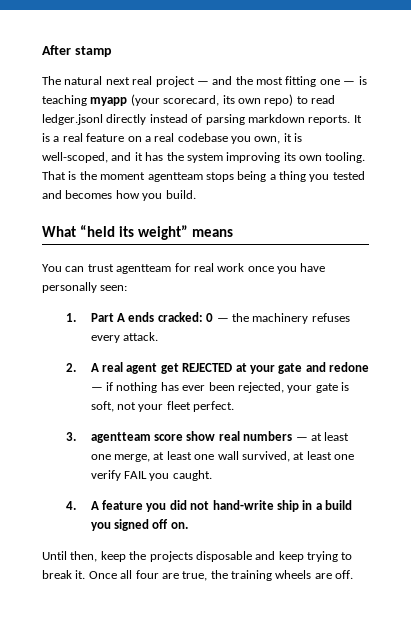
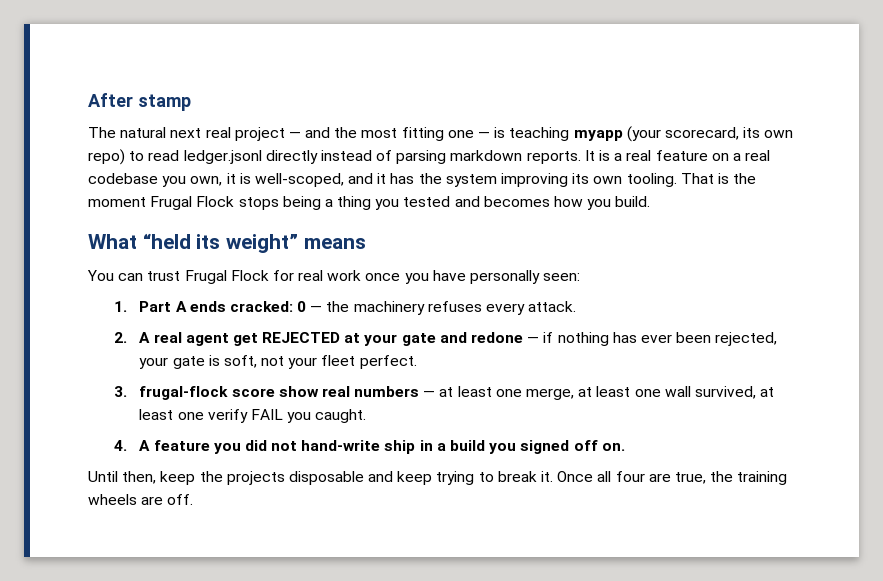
[147,172,203,182] agentteam -> [150,196,235,210] Frugal Flock
[116,264,172,274] agentteam -> [184,270,269,284] Frugal Flock
[90,432,151,443] agentteam -> [139,386,229,400] frugal-flock

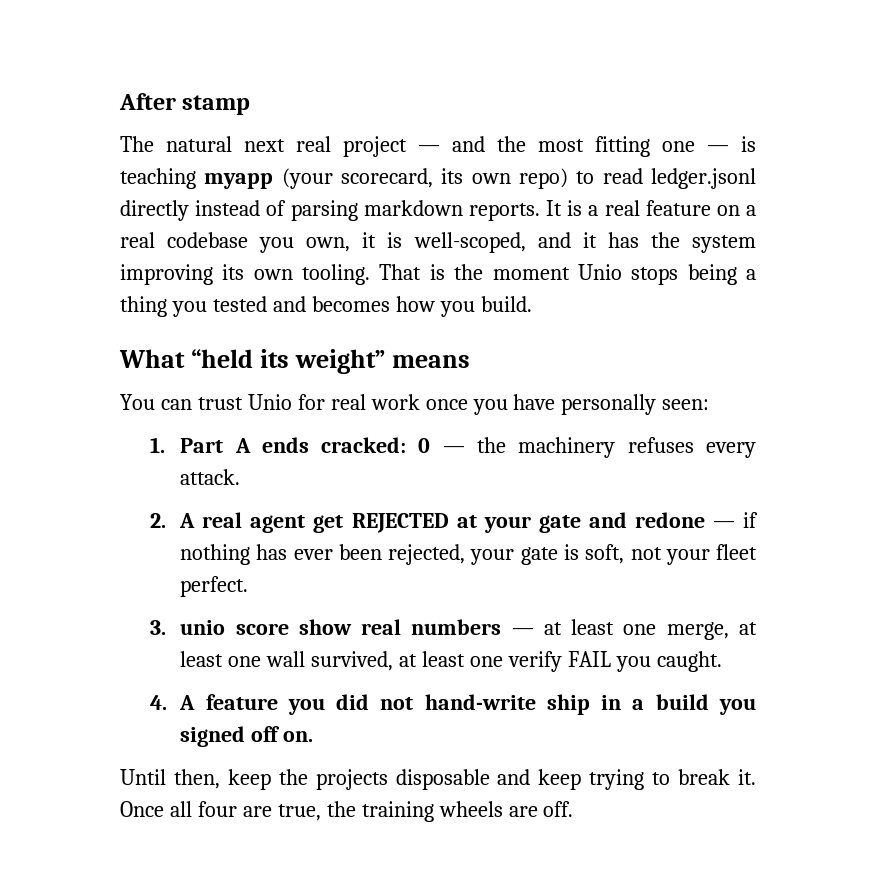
[150,196,235,210] Frugal Flock -> [577,264,622,280] Unio
[184,270,269,284] Frugal Flock -> [247,394,292,410] Unio
[139,386,229,400] frugal-flock -> [180,620,226,635] unio

